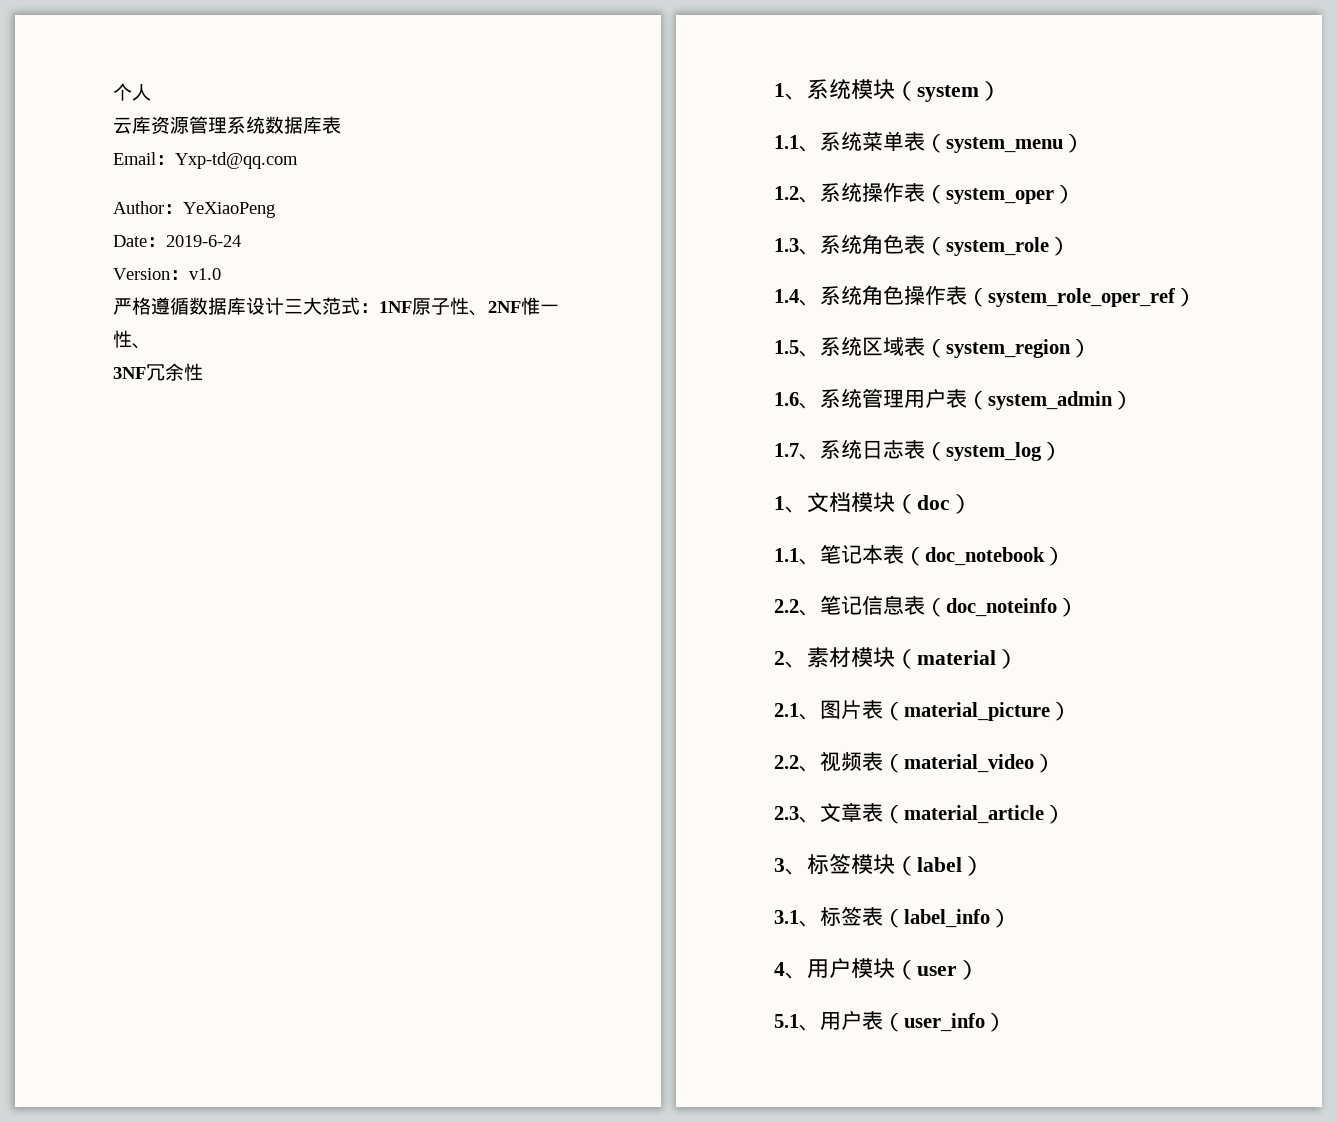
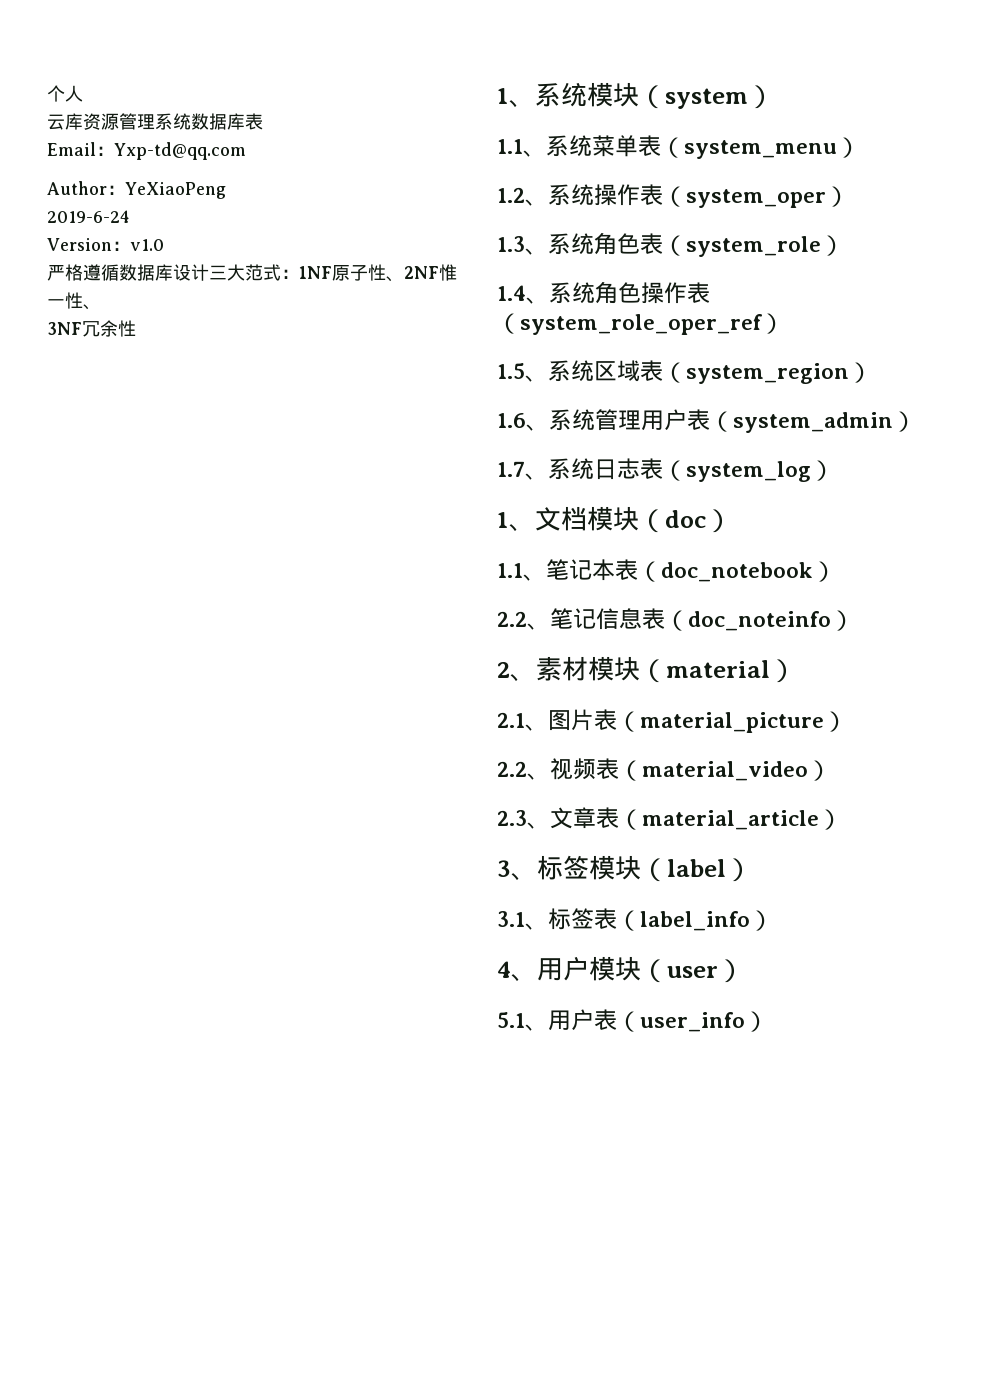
[113,235,166,247] Date： -> (226, 190) none

